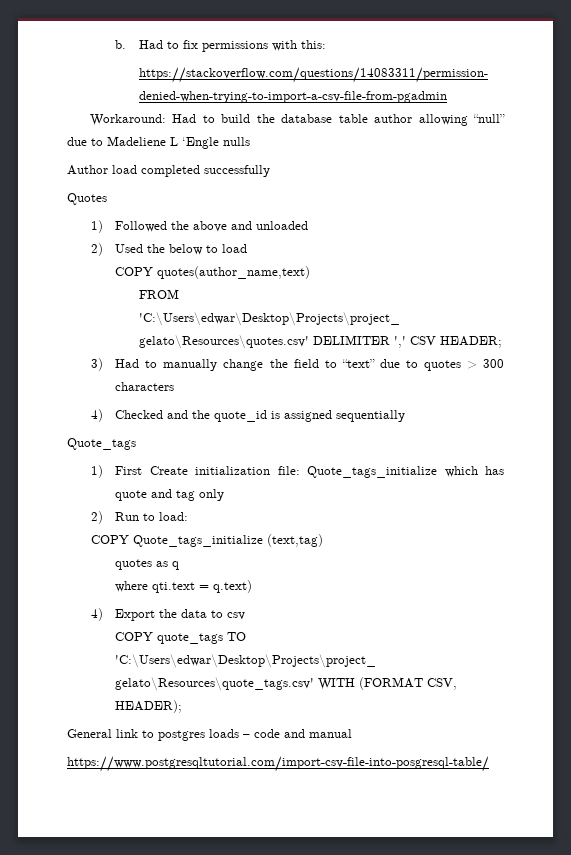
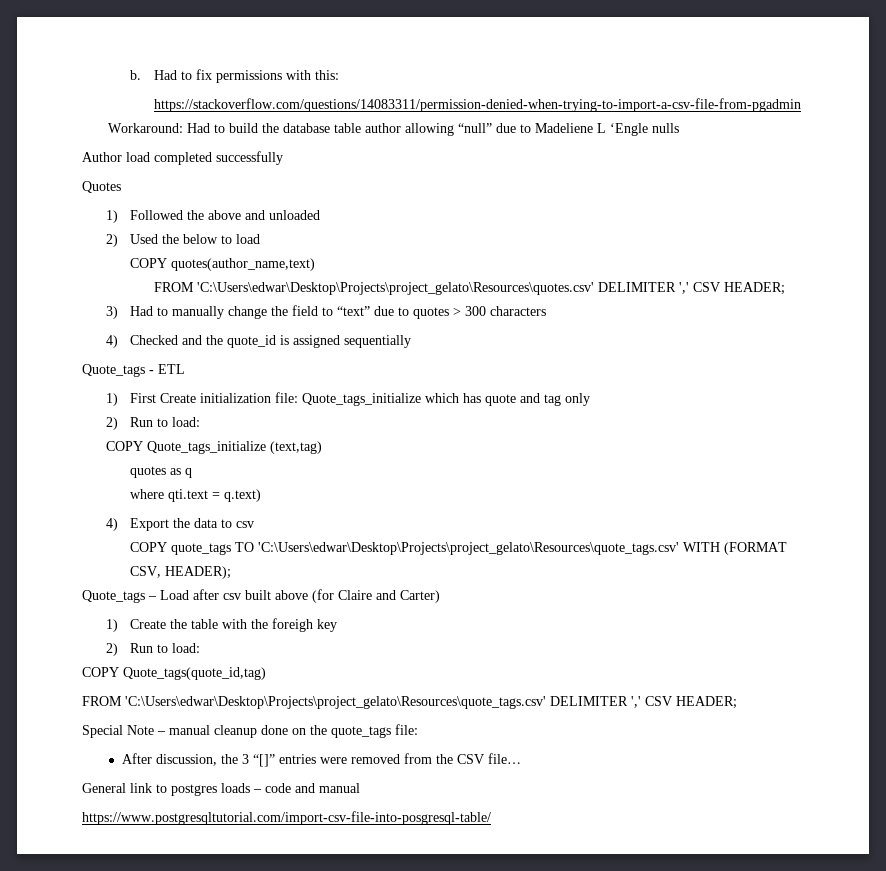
(136, 444) none -> [149,364,185,374] - ETL
(183, 706) none -> [82,589,440,603] [106,618,338,632] [106,643,201,656] [82,667,266,680] [82,696,737,709] [82,724,418,738] [121,753,521,767] // Quote_tags – Load after csv built above (for Claire and Carter) // 1) Create the table with the foreigh key // 2) Run to load: // COPY Quote_tags(quote_id,tag) // FROM 'C:\Users\edwar\Desktop\Projects\project_gelato\Resources\quote_tags.csv' DELIMITER ',' CSV HEADER; // Special Note – manual cleanup done on the quote_tags file: // After discussion, the 3 “[]” entries were removed from the CSV file…

